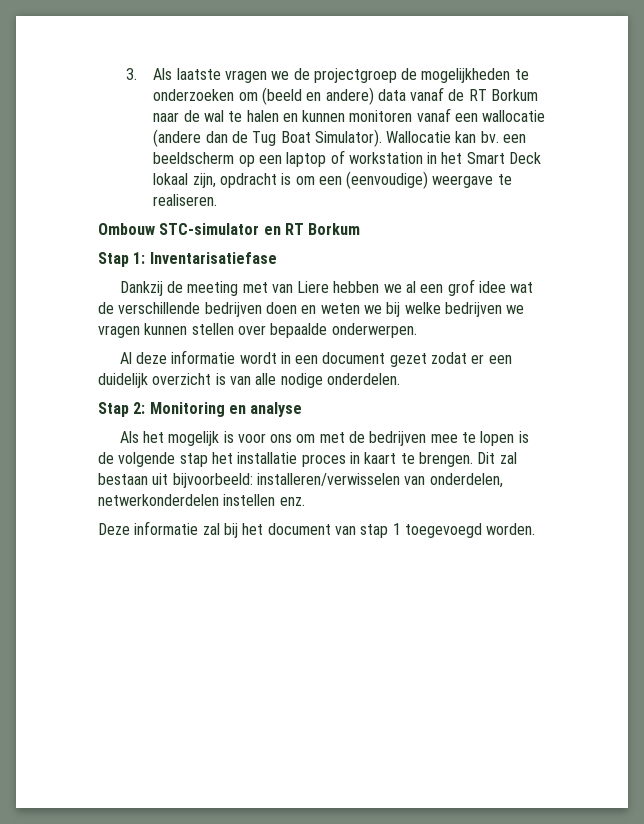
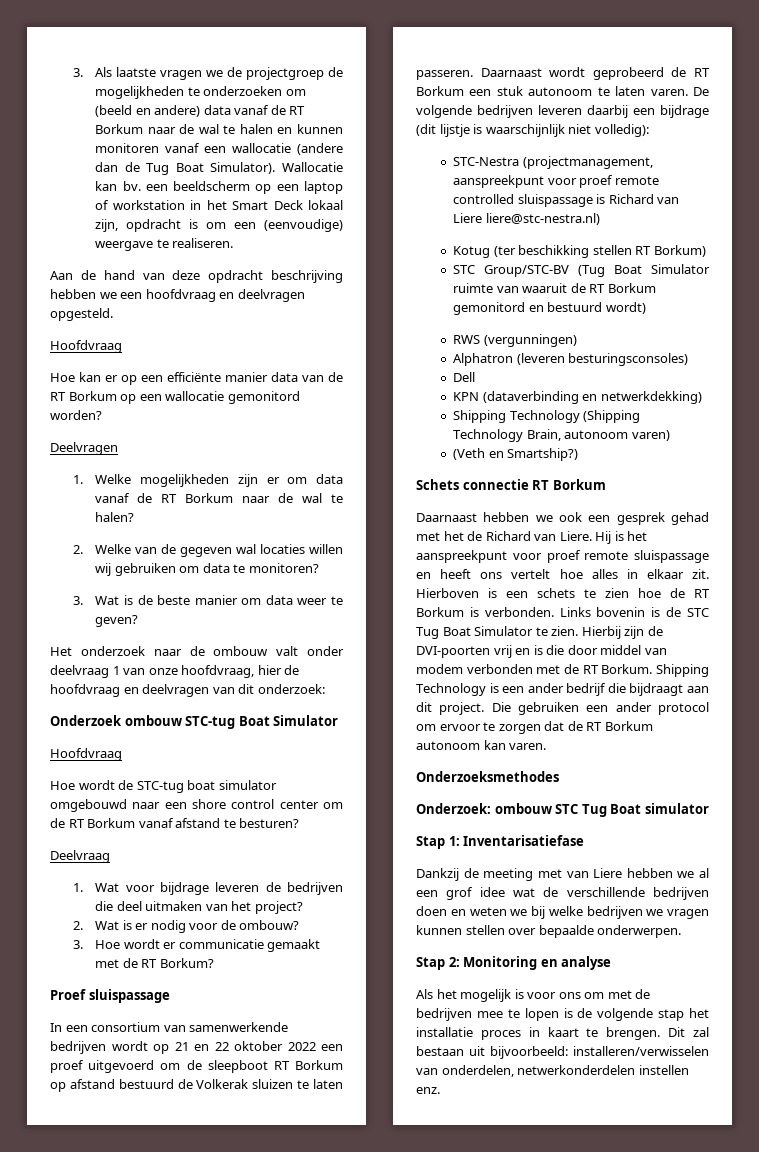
[98,223,361,235] Ombouw STC-simulator en RT Borkum -> [50,270,343,283] [50,289,305,302] [50,308,113,321] [50,340,122,353] [50,372,343,385] [50,391,300,404] [50,410,102,420] [50,442,118,455] [72,474,343,487] [95,493,344,503] [95,512,135,522] [72,544,343,557] [95,563,319,576] [72,595,344,605] [95,615,139,627] [50,646,345,656] [50,665,300,678] [50,684,325,697] [50,715,339,729] [50,748,122,761] [50,780,277,793] [50,799,343,812] [50,818,300,828] [50,850,110,863] [72,882,343,895] [95,901,303,914] [72,920,300,933] [72,939,321,952] [95,958,214,968] [50,989,170,1003] [50,1022,289,1032] [50,1041,343,1054] [50,1060,343,1073] [50,1079,343,1092] [416,67,710,80] [416,86,709,96] [416,105,709,118] [416,124,649,137] [452,156,653,169] [452,175,659,188] [452,194,680,207] [452,213,600,225] [452,245,706,258] [452,264,710,277] [452,283,656,293] [452,302,646,315] [452,334,577,347] [452,353,689,366] [452,372,475,382] [452,391,702,404] [452,410,641,423] [452,429,670,442] [452,448,579,461] [416,479,606,490] [416,512,709,525] [416,531,648,544] [416,550,709,563] [416,569,709,579] [416,588,710,598] [416,607,709,617] [416,626,663,639] [416,645,667,658] [416,664,709,677] [416,683,709,696] [416,702,709,715] [416,721,653,734] [416,740,547,750] [416,771,559,782] [416,803,709,817] Aan de hand van deze opdracht beschrijving hebben we een hoofdvraag en deelvragen opgesteld. // Hoofdvraag // Hoe kan er op een efficiënte manier data van de RT Borkum op een wallocatie gemonitord worden? // Deelvragen // 1. Welke mogelijkheden zijn er om data vanaf de RT Borkum naar de wal te halen? // 2. Welke van de gegeven wal locaties willen wij gebruiken om data te monitoren? // 3. Wat is de beste manier om data weer te geven? // Het onderzoek naar de ombouw valt onder deelvraag 1 van onze hoofdvraag, hier de hoofdvraag en deelvragen van dit onderzoek: // Onderzoek ombouw STC-tug Boat Simulator // Hoofdvraag // Hoe wordt de STC-tug boat simulator omgebouwd naar een shore control center om de RT Borkum vanaf afstand te besturen? // Deelvraag // 1. Wat voor bijdrage leveren de bedrijven die deel uitmaken van het project? // 2. Wat is er nodig voor de ombouw? // 3. Hoe wordt er communicatie gemaakt met de RT Borkum? // Proef sluispassage // In een consortium van samenwerkende bedrijven wordt op 21 en 22 oktober 2022 een proef uitgevoerd om de sleepboot RT Borkum op afstand bestuurd de Volkerak sluizen te laten passeren. Daarnaast wordt geprobeerd de RT Borkum een stuk autonoom te laten varen. De volgende bedrijven leveren daarbij een bijdrage (dit lijstje is waarschijnlijk niet volledig): // STC-Nestra (projectmanagement, aanspreekpunt voor proef remote controlled sluispassage is Richard van Liere liere@stc-nestra.nl) // Kotug (ter beschikking stellen RT Borkum) // STC Group/STC-BV (Tug Boat Simulator ruimte van waaruit de RT Borkum gemonitord en bestuurd wordt) // RWS (vergunningen) // Alphatron (leveren besturingsconsoles) // Dell // KPN (dataverbinding en netwerkdekking) // Shipping Technology (Shipping Technology Brain, autonoom varen) // (Veth en Smartship?) // Schets connectie RT Borkum // Daarnaast hebben we ook een gesprek gehad met het de Richard van Liere. Hij is het aanspreekpunt voor proef remote sluispassage en heeft ons vertelt hoe alles in elkaar zit. Hierboven is een schets te zien hoe de RT Borkum is verbonden. Links bovenin is de STC Tug Boat Simulator te zien. Hierbij zijn de DVI-poorten vrij en is die door middel van modem verbonden met de RT Borkum. Shipping Technology is een ander bedrijf die bijdraagt aan dit project. Die gebruiken een ander protocol om ervoor te zorgen dat de RT Borkum autonoom kan varen. // Onderzoeksmethodes // Onderzoek: ombouw STC Tug Boat simulator
[119,350,512,367] [98,373,400,388] // Al deze informatie wordt in een document gezet zodat er een duidelijk overzicht is van alle nodige onderdelen. -> (682, 931) none
[98,521,536,538] // Deze informatie zal bij het document van stap 1 toegevoegd worden. -> (440, 1090) none

